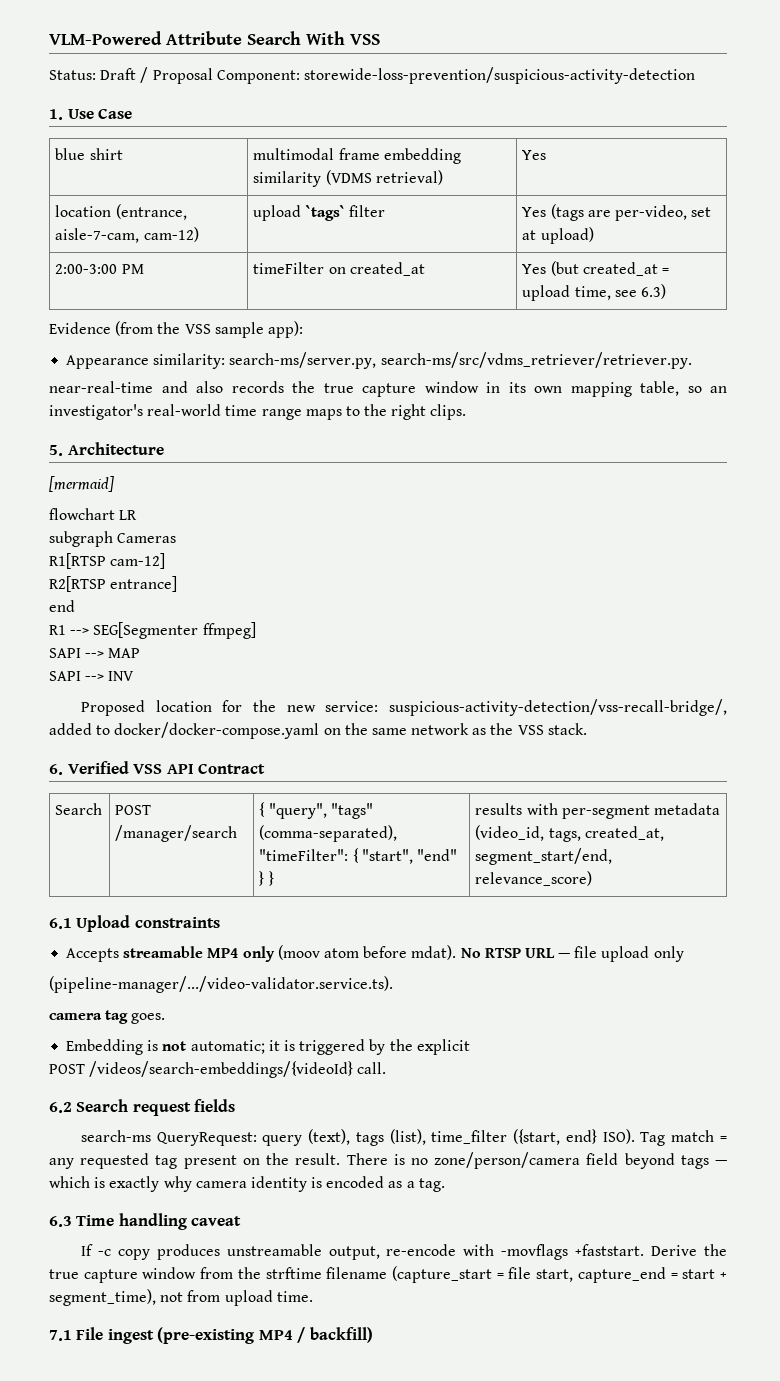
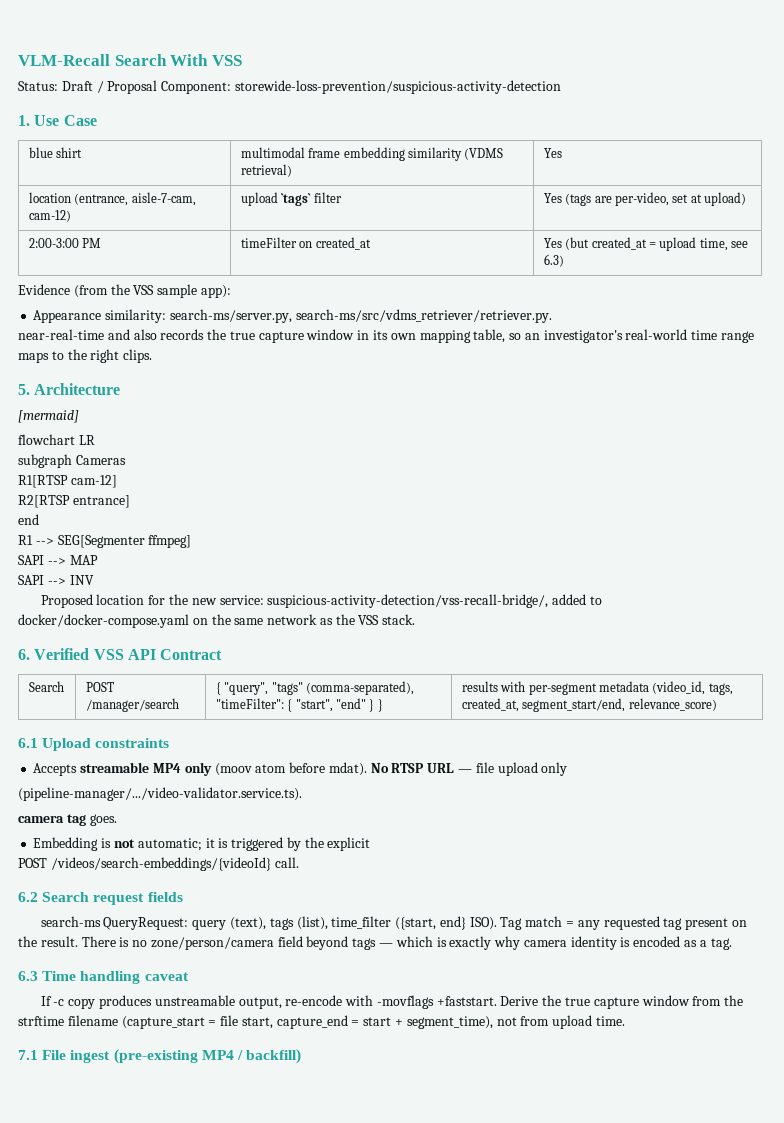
[49,31,242,45] VLM-Powered Attribute -> [18,54,110,66] VLM-Recall

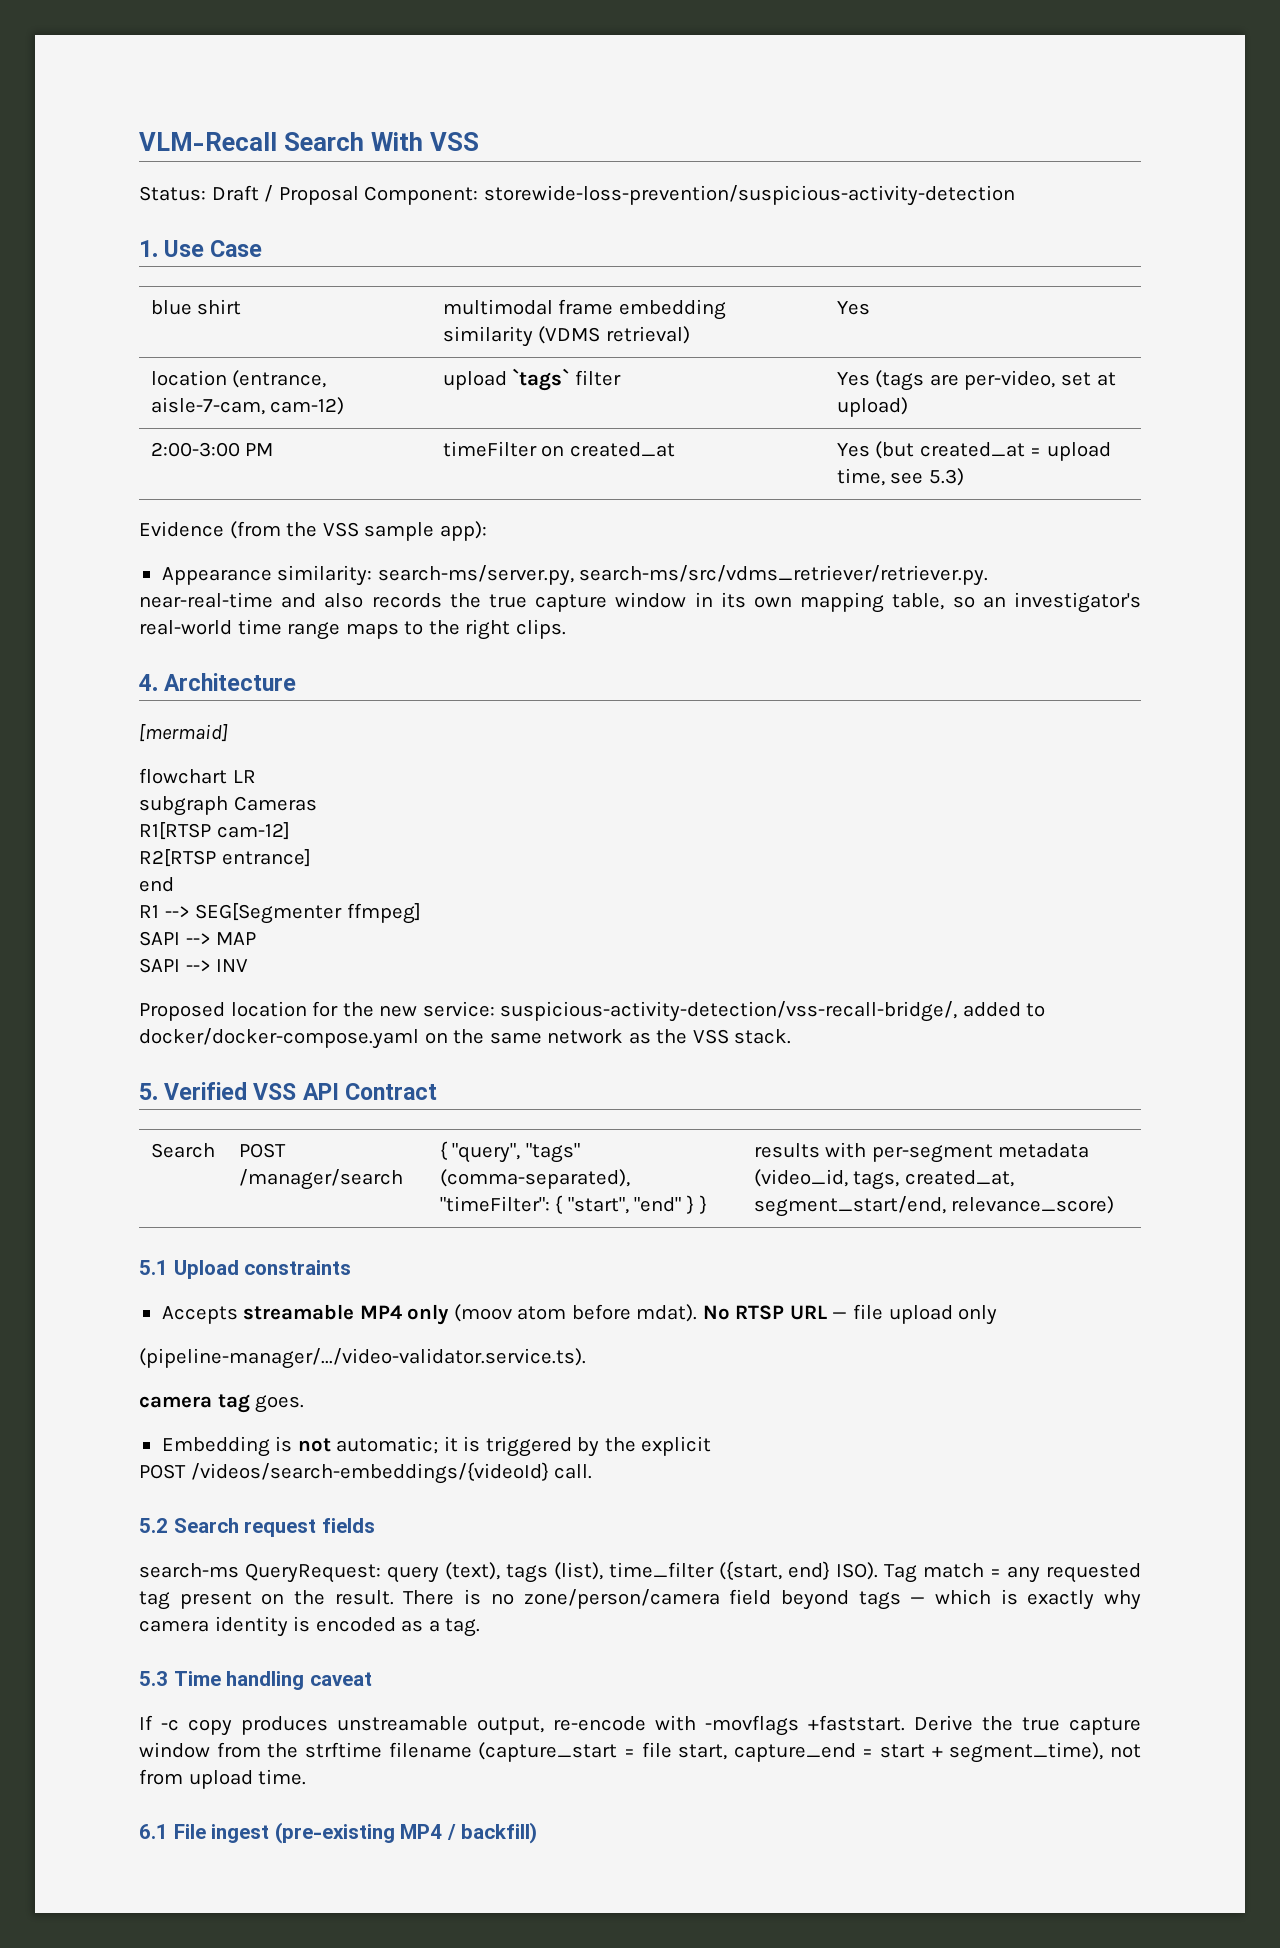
[543,254,564,267] 6.3) -> [928,468,964,486] 5.3)
[18,384,30,395] 5. -> [139,674,158,691] 4.
[18,649,30,660] 6. -> [139,1083,158,1100] 5.
[18,738,38,748] 6.1 -> [139,1260,168,1275] 5.1
[18,892,38,902] 6.2 -> [139,1518,168,1533] 5.2
[18,971,38,981] 6.3 -> [139,1671,168,1686] 5.3
[18,1050,38,1060] 7.1 -> [139,1824,168,1839] 6.1

